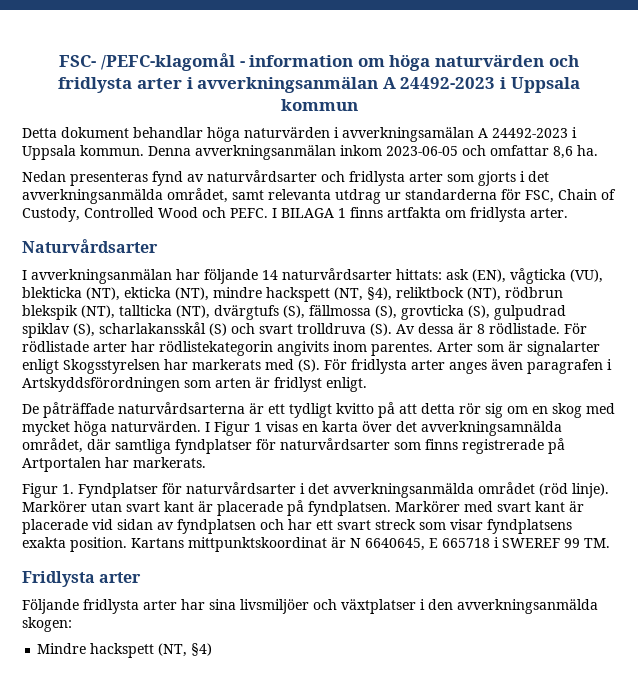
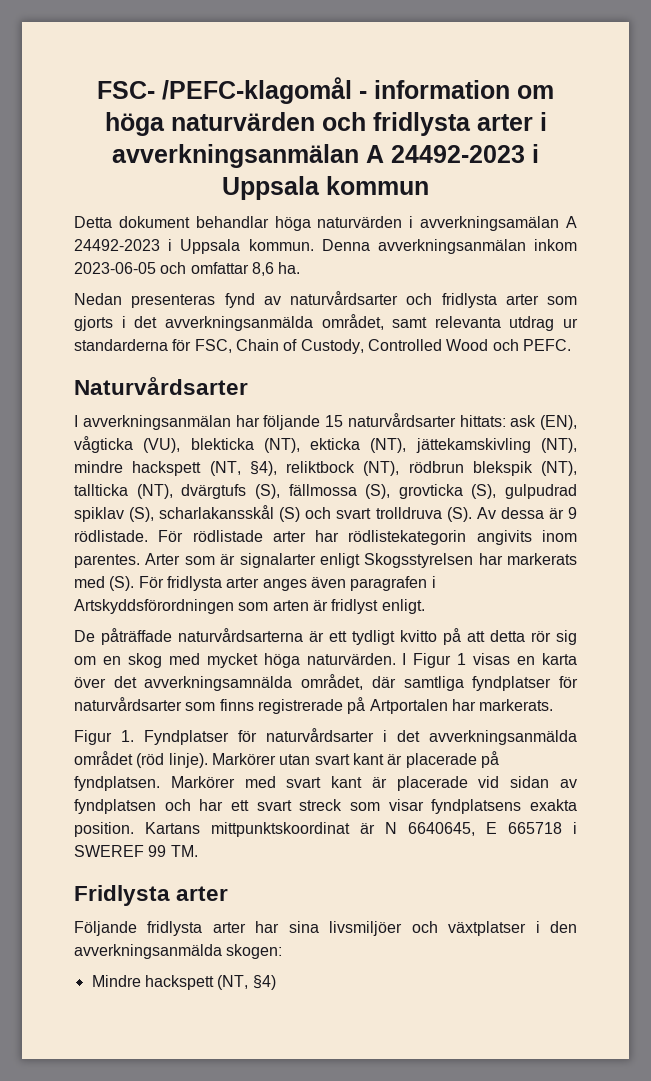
[272,207,568,222] I BILAGA 1 finns artfakta om fridlysta arter. -> (571, 345) none
[262,270,278,280] 14 -> [325,415,343,427] 15
(209, 294) none -> [415,438,577,453] jättekamskivling (NT),
[477,324,485,334] 8 -> [567,507,577,519] 9

